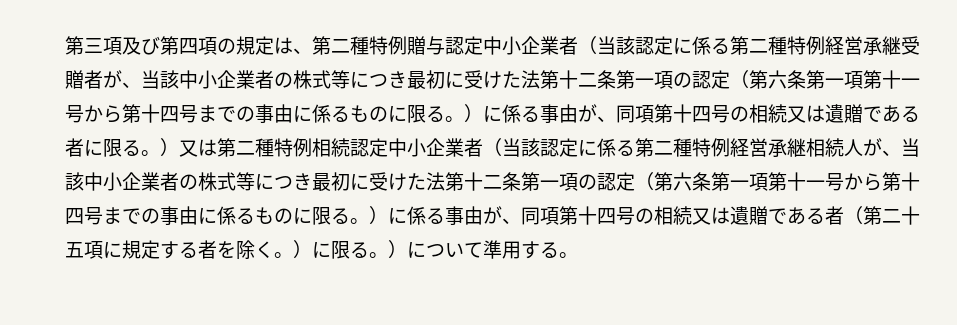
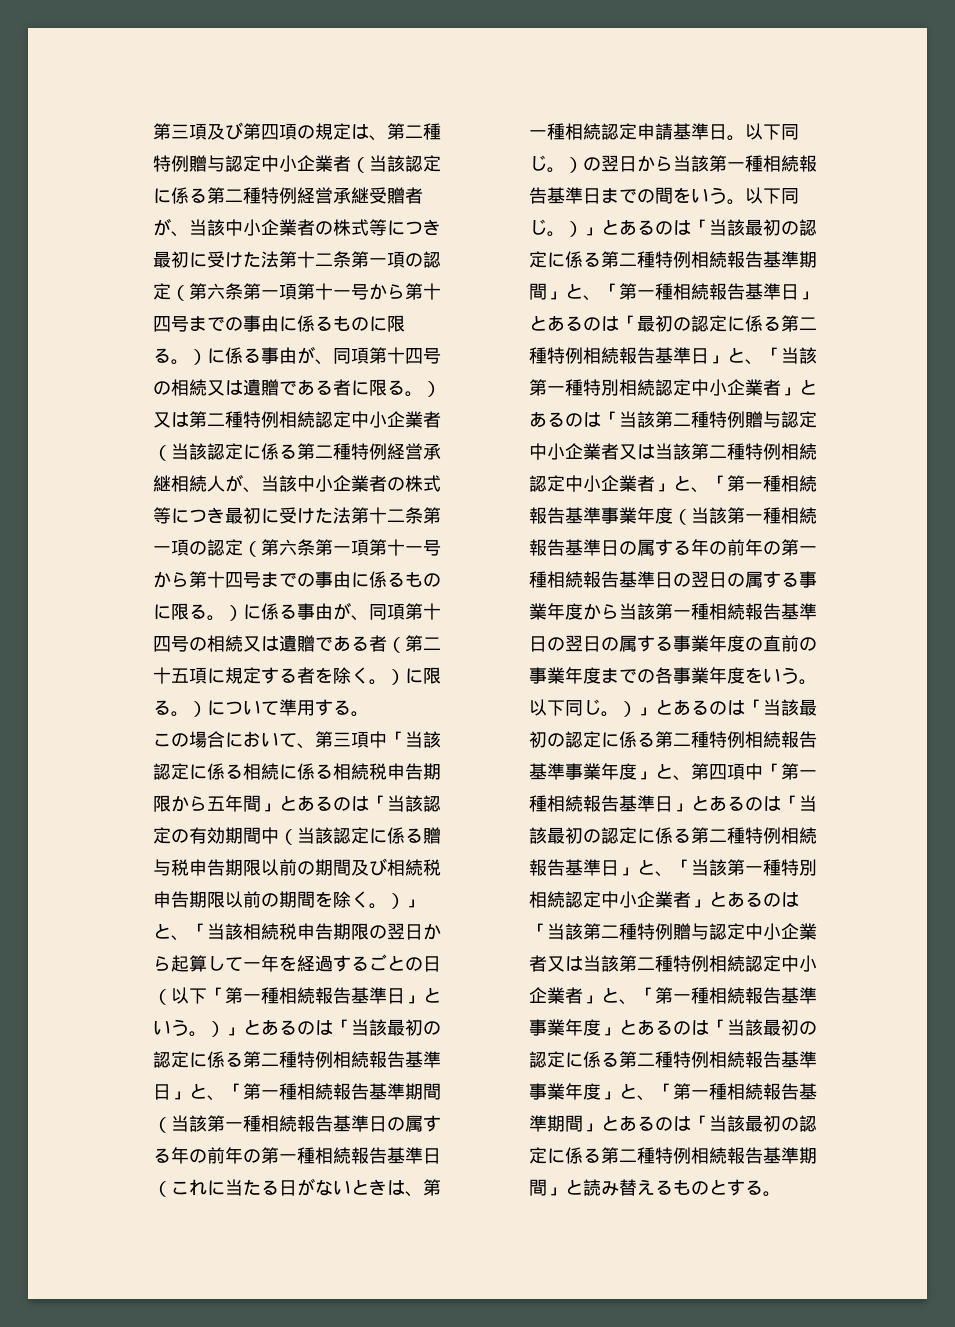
(578, 255) none -> [153,731,442,749] [153,763,442,780] [153,795,442,812] [153,827,442,845] [153,858,442,876] [153,891,424,909] [153,923,442,941] [153,954,442,972] [153,987,442,1005] [153,1019,442,1037] [153,1051,442,1068] [153,1083,442,1101] [153,1115,442,1133] [153,1147,442,1164] [153,1178,442,1197] [529,123,800,141] [529,155,818,173] [529,187,800,205] [529,219,818,237] [529,251,818,268] [529,283,818,301] [529,315,818,332] [529,347,818,365] [529,379,818,396] [529,411,818,428] [529,443,818,460] [529,475,818,493] [529,507,818,525] [529,539,818,556] [529,571,818,588] [529,603,818,620] [529,635,818,652] [529,667,818,685] [529,699,818,717] [529,731,818,748] [529,763,818,781] [529,795,818,812] [529,827,818,844] [529,859,818,877] [529,891,800,908] [529,923,818,940] [529,955,818,972] [529,987,818,1005] [529,1019,818,1036] [529,1051,818,1068] [529,1083,818,1101] [529,1115,818,1132] [529,1147,818,1164] [529,1179,782,1197] // この場合において、第三項中「当該認定に係る相続に係る相続税申告期限から五年間」とあるのは「当該認定の有効期間中（当該認定に係る贈与税申告期限以前の期間及び相続税申告期限以前の期間を除く。）」と、「当該相続税申告期限の翌日から起算して一年を経過するごとの日（以下「第一種相続報告基準日」という。）」とあるのは「当該最初の認定に係る第二種特例相続報告基準日」と、「第一種相続報告基準期間（当該第一種相続報告基準日の属する年の前年の第一種相続報告基準日（これに当たる日がないときは、第一種相続認定申請基準日。以下同じ。）の翌日から当該第一種相続報告基準日までの間をいう。以下同じ。）」とあるのは「当該最初の認定に係る第二種特例相続報告基準期間」と、「第一種相続報告基準日」とあるのは「最初の認定に係る第二種特例相続報告基準日」と、「当該第一種特別相続認定中小企業者」とあるのは「当該第二種特例贈与認定中小企業者又は当該第二種特例相続認定中小企業者」と、「第一種相続報告基準事業年度（当該第一種相続報告基準日の属する年の前年の第一種相続報告基準日の翌日の属する事業年度から当該第一種相続報告基準日の翌日の属する事業年度の直前の事業年度までの各事業年度をいう。以下同じ。）」とあるのは「当該最初の認定に係る第二種特例相続報告基準事業年度」と、第四項中「第一種相続報告基準日」とあるのは「当該最初の認定に係る第二種特例相続報告基準日」と、「当該第一種特別相続認定中小企業者」とあるのは「当該第二種特例贈与認定中小企業者又は当該第二種特例相続認定中小企業者」と、「第一種相続報告基準事業年度」とあるのは「当該最初の認定に係る第二種特例相続報告基準事業年度」と、「第一種相続報告基準期間」とあるのは「当該最初の認定に係る第二種特例相続報告基準期間」と読み替えるものとする。

